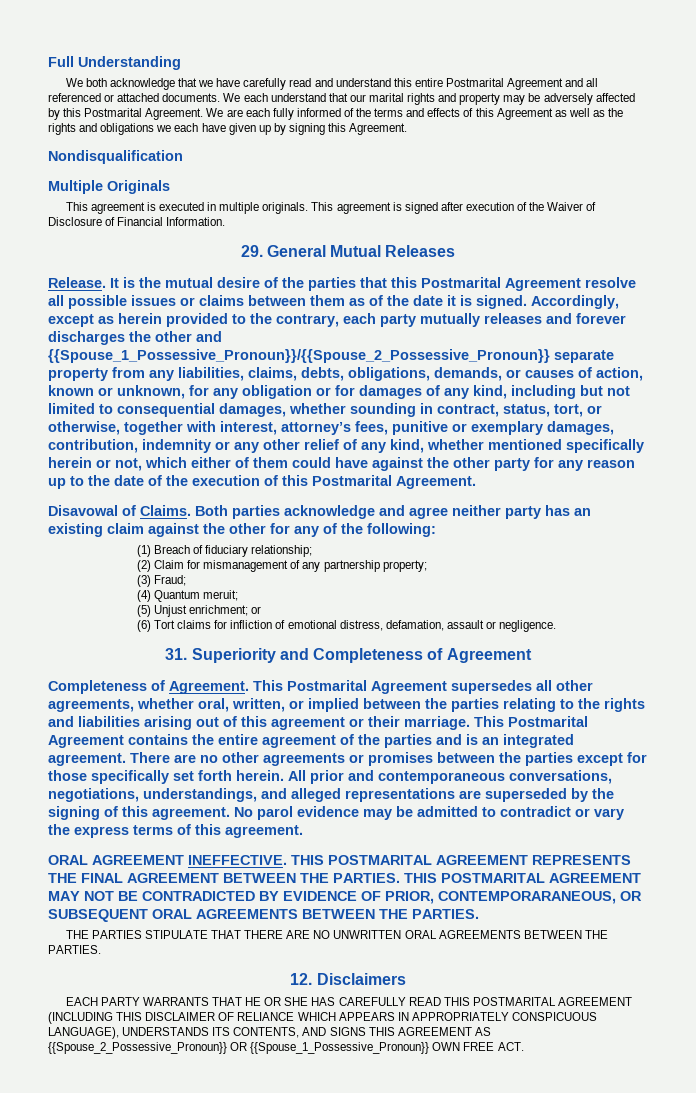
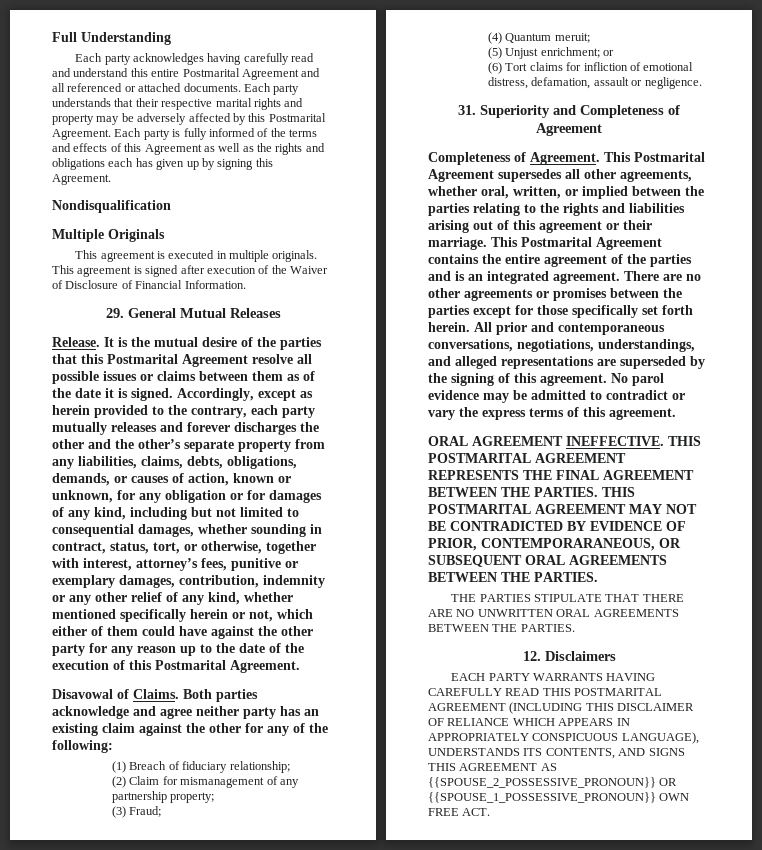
[65,78,241,90] We both acknowledge that we have -> [75,53,242,65] Each party acknowledges having
[223,93,366,102] We each understand that our -> [243,83,300,95] [52,98,213,110] Each party understands that their respective
[206,108,270,117] We are each -> [114,128,181,140] Each party is
[156,123,226,132] we each have -> [108,158,153,167] each has
[48,349,550,363] {{Spouse_1_Possessive_Pronoun}}/{{Spouse_2_Possessive_Pronoun}} -> [115,439,181,449] the other’s
[212,997,336,1006] THAT HE OR SHE HAS -> [606,673,656,681] HAVING
[48,1042,430,1054] {{Spouse_2_Possessive_Pronoun}} OR {{Spouse_1_Possessive_Pronoun}} -> [428,777,678,788] [428,792,656,803] {{SPOUSE_2_POSSESSIVE_PRONOUN}} OR {{SPOUSE_1_POSSESSIVE_PRONOUN}}

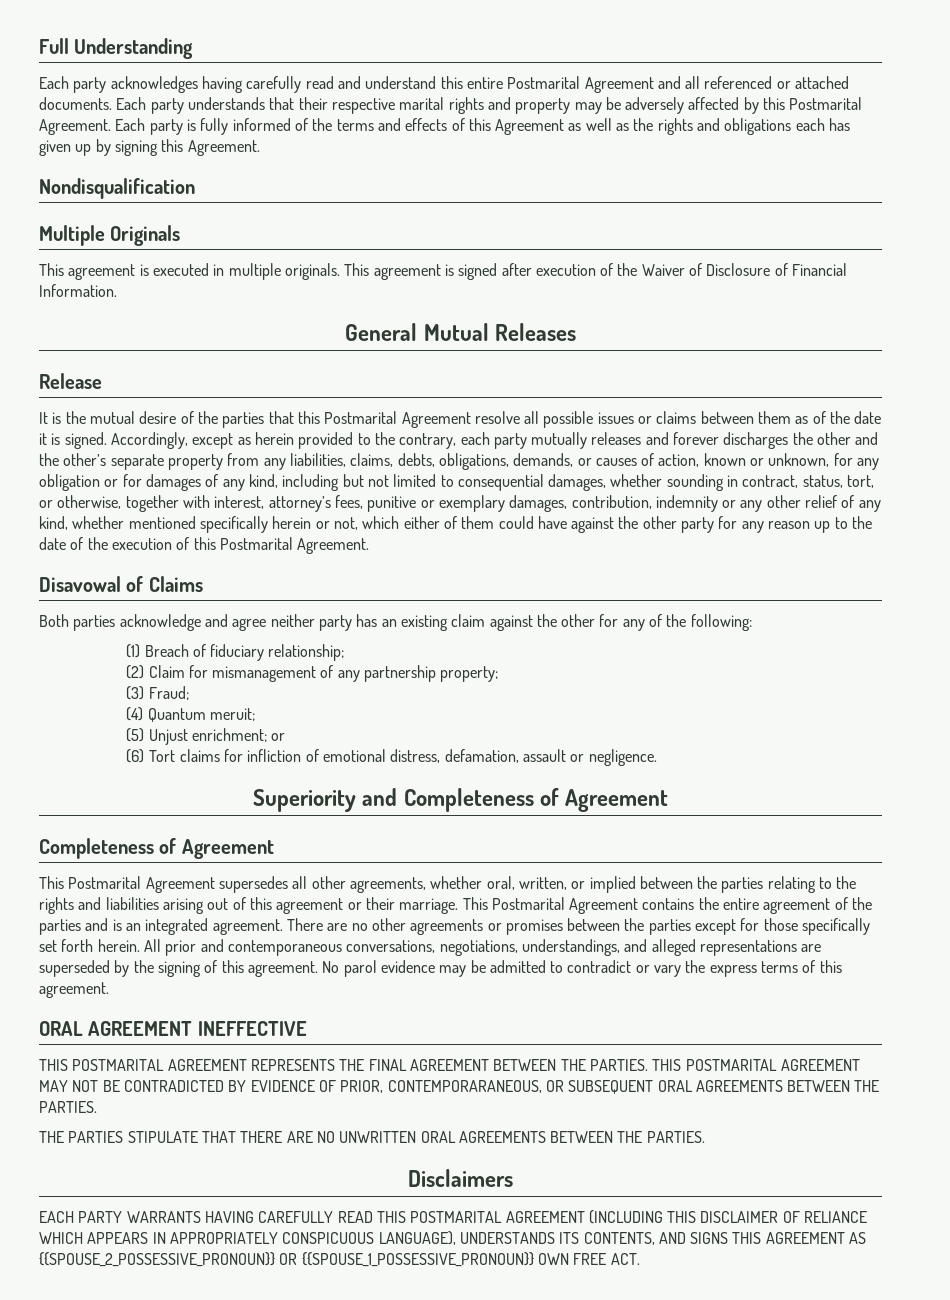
[105,308,124,318] 29. -> (117, 290) none
[52,337,100,347] Release. -> [39,373,102,389] Release //
[133,689,179,699] Claims. -> [148,576,203,592] Claims //
[458,105,476,115] 31. -> (657, 757) none
[530,152,600,165] Agreement. -> [181,839,274,859] Agreement //
[566,436,664,446] INEFFECTIVE. -> [197,1021,307,1036] INEFFECTIVE //
[522,651,541,661] 12. -> (705, 1137) none

